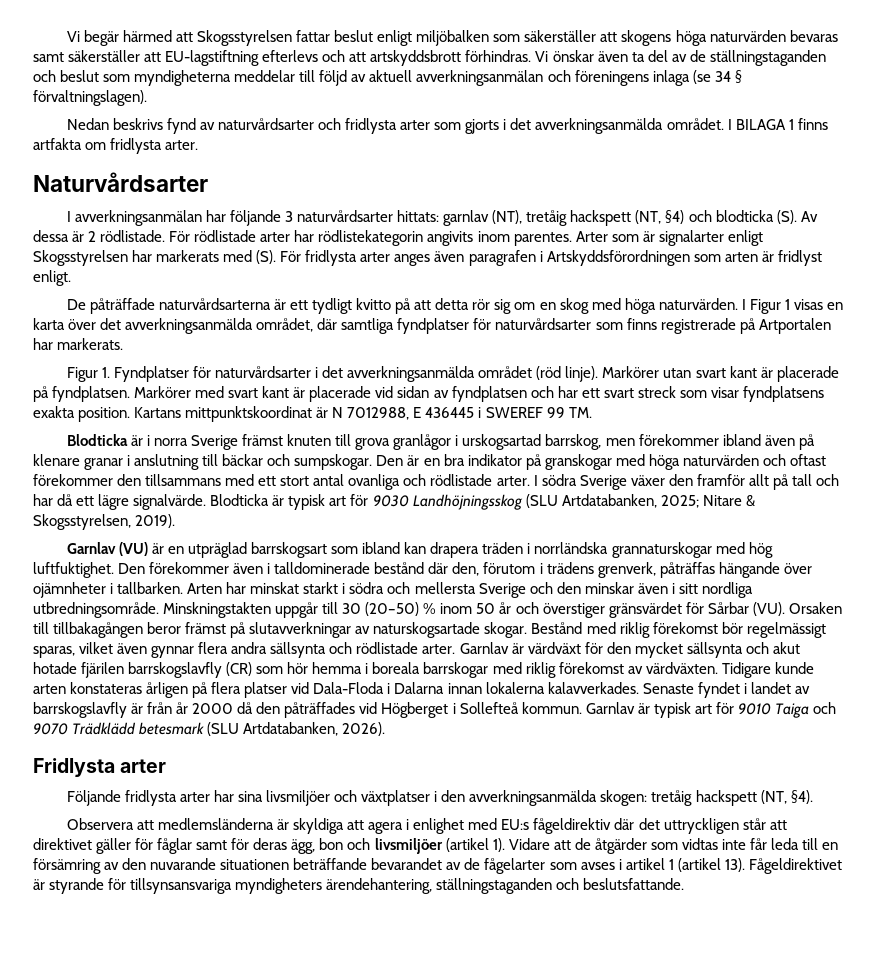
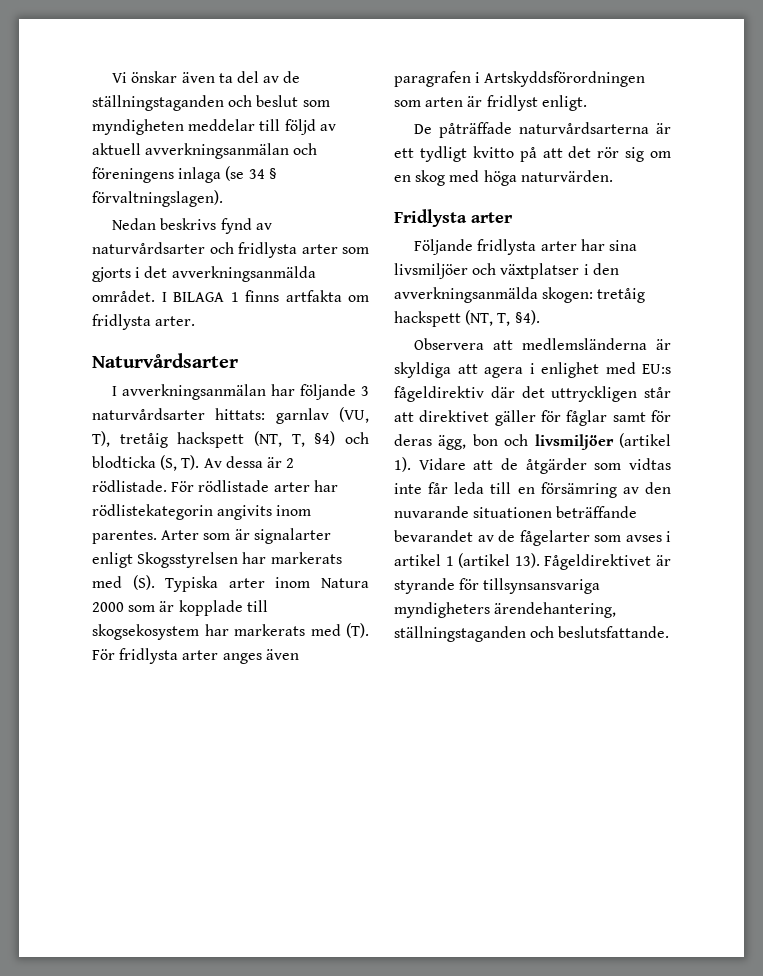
[66,30,838,46] [33,50,549,66] Vi begär härmed att Skogsstyrelsen fattar beslut enligt miljöbalken som säkerställer att skogens höga naturvärden bevaras samt säkerställer att EU-lagstiftning efterlevs och att artskyddsbrott förhindras. Vi -> [112,72,128,83] Vi
[134,70,232,86] myndigheterna -> [92,119,184,135] myndigheten
[492,210,662,226] (NT), tretåig hackspett (NT, -> [339,407,369,423] [92,431,305,448] (VU, T), tretåig hackspett (NT, T,
[776,210,797,224] (S). -> [160,455,200,471] (S, T).
(277, 257) none -> [165,576,369,592] [92,600,268,616] [92,623,369,640] Typiska arter inom Natura 2000 som är kopplade till skogsekosystem har markerats med (T).
[435,298,470,310] detta -> [568,146,592,158] det
[741,299,843,314] [33,318,831,334] [33,338,124,350] [66,366,839,382] [33,386,824,402] [33,406,592,422] [66,434,815,450] [33,454,826,470] [33,474,839,490] [33,494,755,510] [33,514,176,530] [66,542,773,558] [33,562,812,578] [33,582,753,598] [33,602,842,618] [33,622,826,638] [33,642,800,658] [33,662,814,678] [33,682,810,698] [33,702,836,718] [33,722,386,736] I Figur 1 visas en karta över det avverkningsanmälda området, där samtliga fyndplatser för naturvårdsarter som finns registrerade på Artportalen har markerats. // Figur 1. Fyndplatser för naturvårdsarter i det avverkningsanmälda området (röd linje). Markörer utan svart kant är placerade på fyndplatsen. Markörer med svart kant är placerade vid sidan av fyndplatsen och har ett svart streck som visar fyndplatsens exakta position. Kartans mittpunktskoordinat är N 7012988, E 436445 i SWEREF 99 TM. // Blodticka är i norra Sverige främst knuten till grova granlågor i urskogsartad barrskog, men förekommer ibland även på klenare granar i anslutning till bäckar och sumpskogar. Den är en bra indikator på granskogar med höga naturvärden och oftast förekommer den tillsammans med ett stort antal ovanliga och rödlistade arter. I södra Sverige växer den framför allt på tall och har då ett lägre signalvärde. Blodticka är typisk art för 9030 Landhöjningsskog (SLU Artdatabanken, 2025; Nitare & Skogsstyrelsen, 2019). // Garnlav (VU) är en utpräglad barrskogsart som ibland kan drapera träden i norrländska grannaturskogar med hög luftfuktighet. Den förekommer även i talldominerade bestånd där den, förutom i trädens grenverk, påträffas hängande över ojämnheter i tallbarken. Arten har minskat starkt i södra och mellersta Sverige och den minskar även i sitt nordliga utbredningsområde. Minskningstakten uppgår till 30 (20–50) % inom 50 år och överstiger gränsvärdet för Sårbar (VU). Orsaken till tillbakagången beror främst på slutavverkningar av naturskogsartade skogar. Bestånd med riklig förekomst bör regelmässigt sparas, vilket även gynnar flera andra sällsynta och rödlistade arter. Garnlav är värdväxt för den mycket sällsynta och akut hotade fjärilen barrskogslavfly (CR) som hör hemma i boreala barrskogar med riklig förekomst av värdväxten. Tidigare kunde arten konstateras årligen på flera platser vid Dala-Floda i Dalarna innan lokalerna kalavverkades. Senaste fyndet i landet av barrskogslavfly är från år 2000 då den påträffades vid Högberget i Sollefteå kommun. Garnlav är typisk art för 9010 Taiga och 9070 Trädklädd betesmark (SLU Artdatabanken, 2026). -> (613, 176) none
(787, 797) none -> [497,313,511,326] T,

